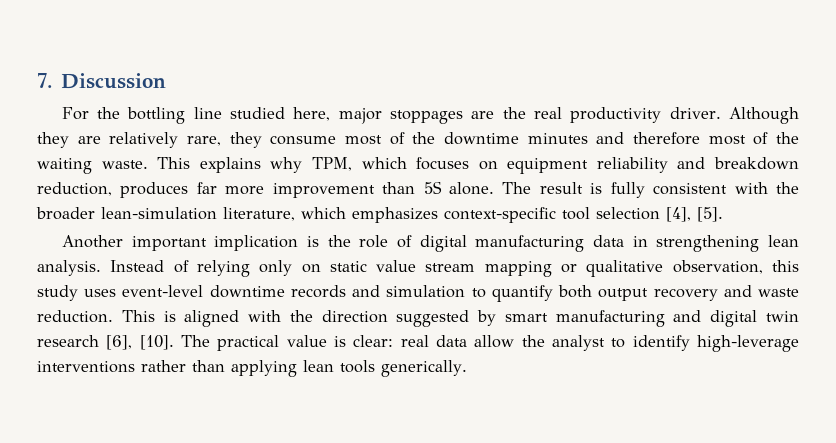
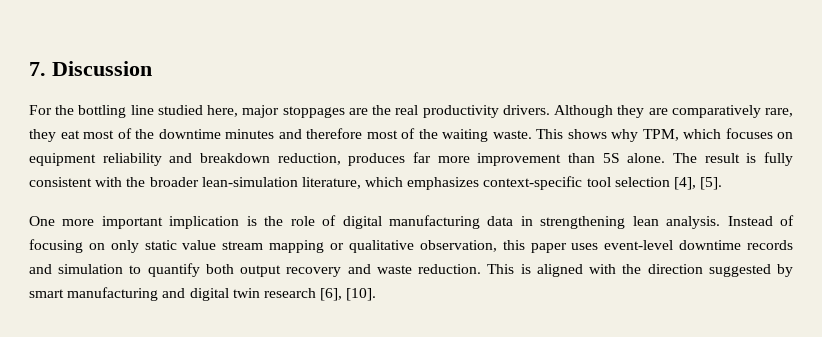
[669,107,721,119] driver. -> [502,105,550,115] drivers.
[109,132,179,148] relatively -> [671,105,761,118] comparatively
[270,135,337,145] consume -> [60,130,80,139] eat
[199,157,261,173] explains -> [567,129,607,139] shows
[61,235,123,248] Another -> [29,216,95,226] One more
[196,260,321,277] relying only on -> [29,239,139,253] focusing on only
[37,285,78,301] study -> [530,243,567,253] paper
[181,335,799,352] [37,360,467,377] The practical value is clear: real data allow the analyst to identify high-leverage interventions rather than applying lean tools generically. -> (377, 294) none

